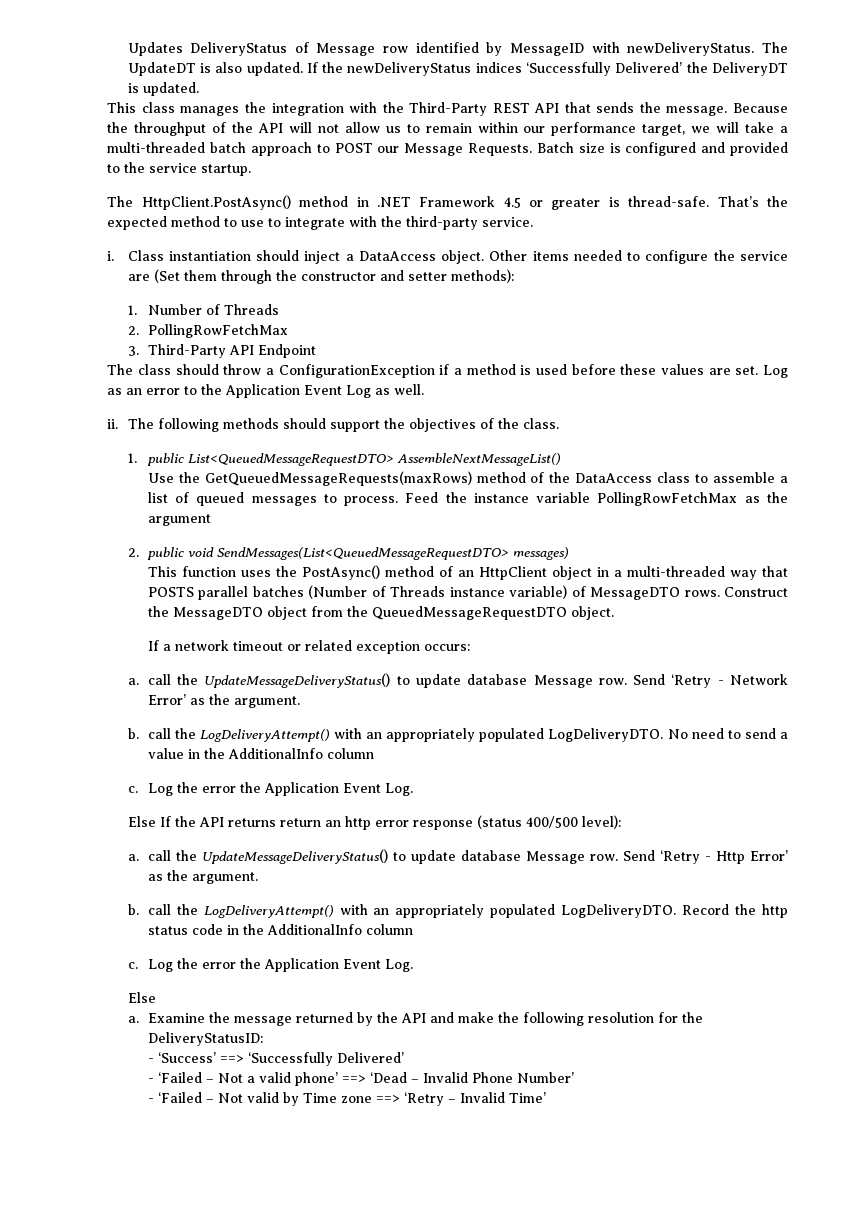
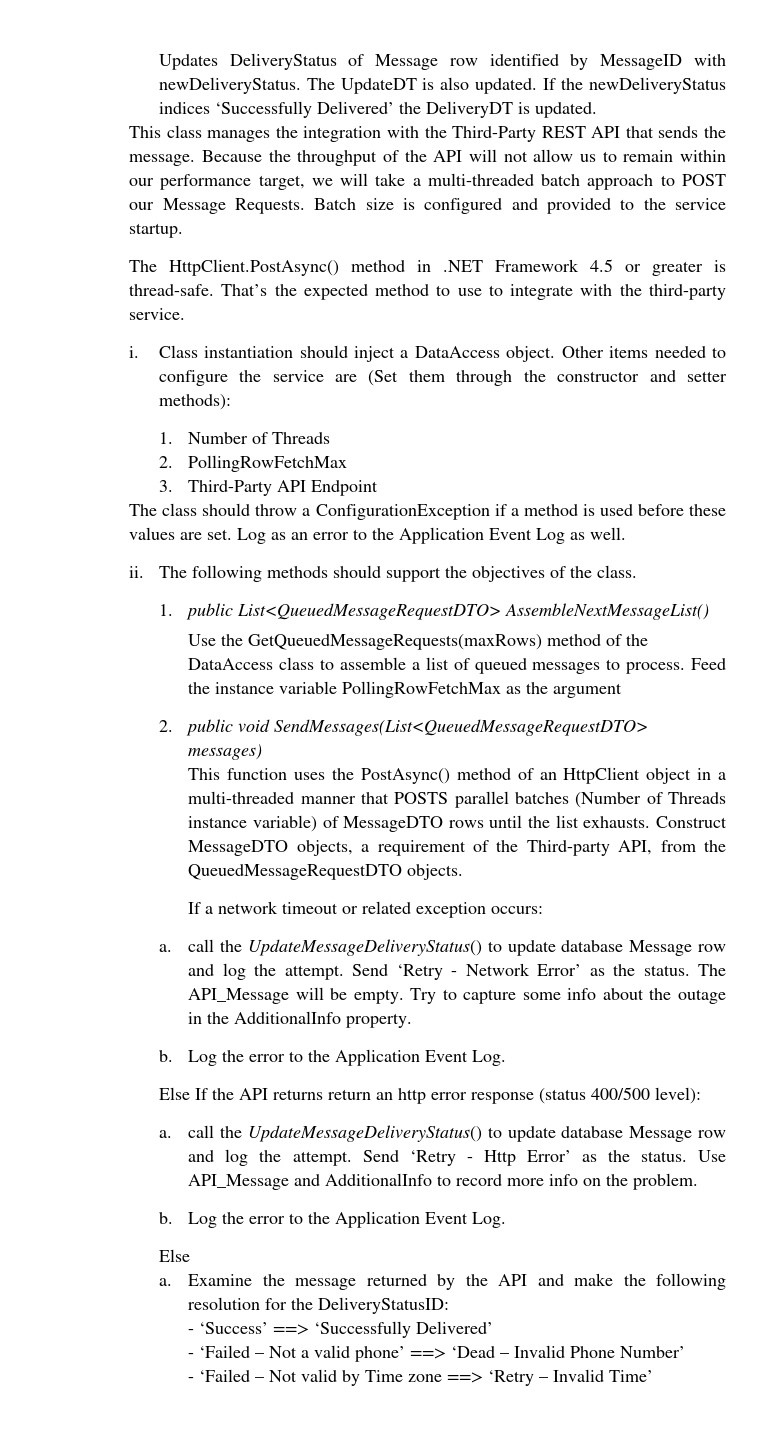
[729,570,757,580] way -> [300,796,356,804] manner
[684,587,788,597] [147,606,307,620] rows. Construct the MessageDTO object -> [448,815,728,828] [188,840,653,856] rows until the list exhausts. Construct MessageDTO objects, a requirement of the Third-party API,
[570,606,614,620] object. -> [407,864,464,880] objects.
[598,678,627,685] row. -> [698,944,726,952] [188,963,344,980] row and log the attempt.
[233,696,300,708] [127,728,788,742] [147,748,374,759] [127,782,236,796] argument. // b. call the LogDeliveryAttempt() with an appropriately populated LogDeliveryDTO. No need to send a value in the AdditionalInfo column // c. Log the error -> [643,964,726,976] [188,987,726,1004] [188,1011,413,1028] [158,1050,304,1066] status. The API_Message will be empty. Try to capture some info about the outage in the AdditionalInfo property. // b. Log the error to
[589,854,618,861] row. -> [698,1130,726,1138] [188,1149,352,1166] row and log the attempt.
[191,872,258,884] [127,904,788,918] [147,924,413,935] [127,958,236,972] argument. // b. call the LogDeliveryAttempt() with an appropriately populated LogDeliveryDTO. Record the http status code in the AdditionalInfo column // c. Log the error -> [640,1150,727,1162] [188,1173,699,1190] [158,1212,304,1228] status. Use API_Message and AdditionalInfo to record more info on the problem. // b. Log the error to

